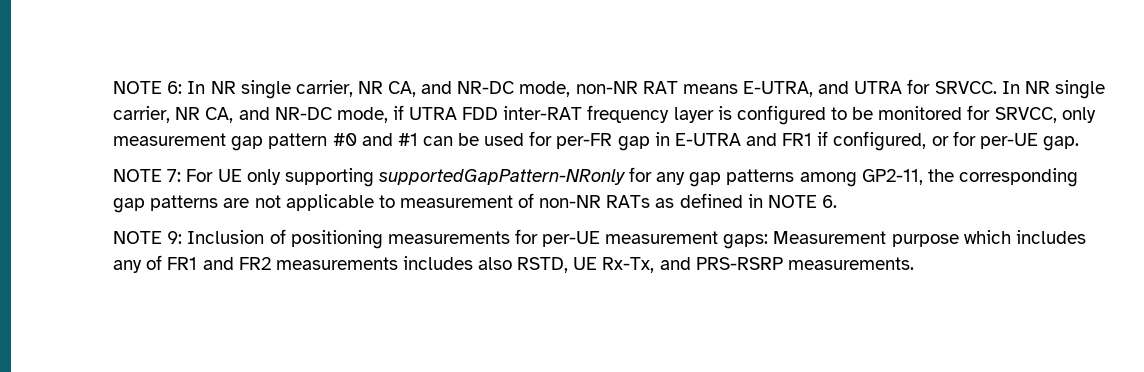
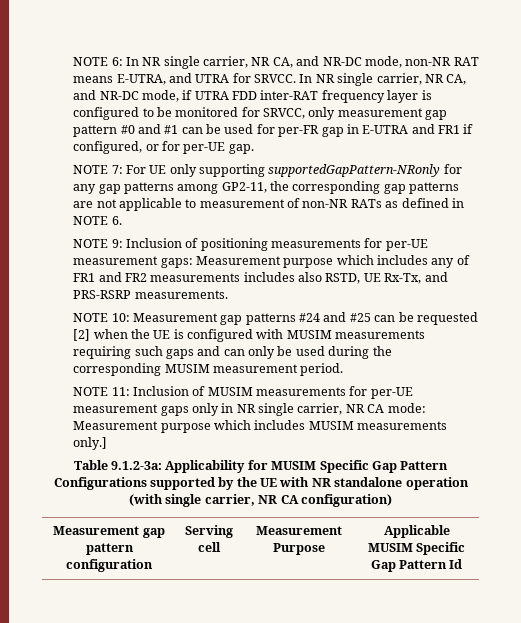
(914, 263) none -> [73,312,478,325] [73,329,426,342] [73,346,392,359] [73,363,344,376] [73,386,413,399] [73,403,426,416] [73,420,448,433] [73,437,108,450] [73,460,449,473] [53,477,469,490] [129,494,392,507] [53,526,165,538] [85,543,134,555] [66,559,153,572] [185,525,233,538] [198,542,221,552] [255,526,342,535] [272,543,325,555] [383,525,450,538] [367,542,466,555] [370,559,463,572] // NOTE 10: Measurement gap patterns #24 and #25 can be requested [2] when the UE is configured with MUSIM measurements requiring such gaps and can only be used during the corresponding MUSIM measurement period. // NOTE 11: Inclusion of MUSIM measurements for per-UE measurement gaps only in NR single carrier, NR CA mode: Measurement purpose which includes MUSIM measurements only.] // Table 9.1.2-3a: Applicability for MUSIM Specific Gap Pattern Configurations supported by the UE with NR standalone operation (with single carrier, NR CA configuration) // Measurement gap pattern configuration | Serving cell | Measurement Purpose | Applicable MUSIM Specific Gap Pattern Id

